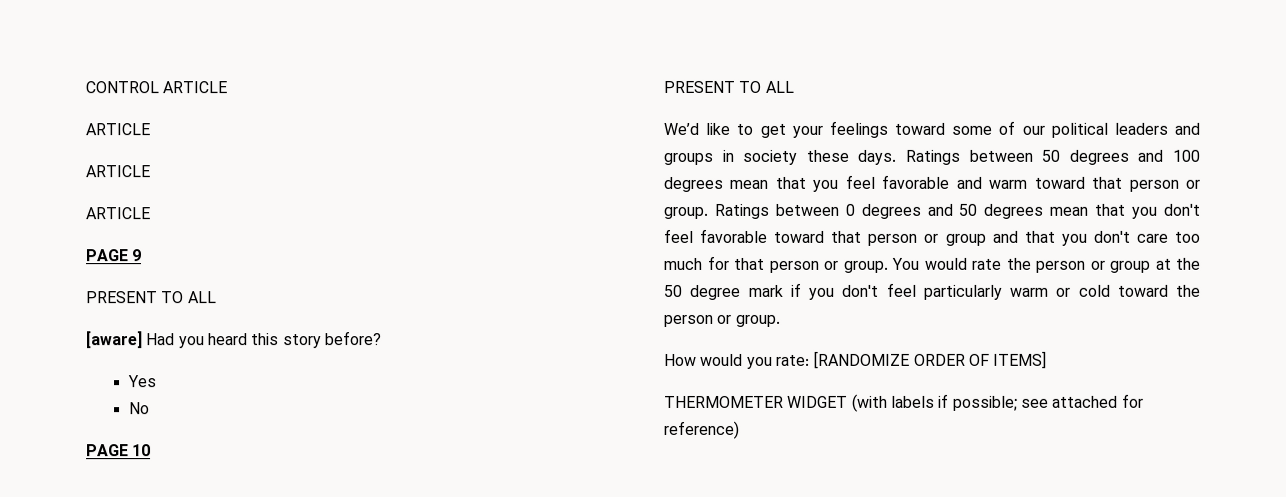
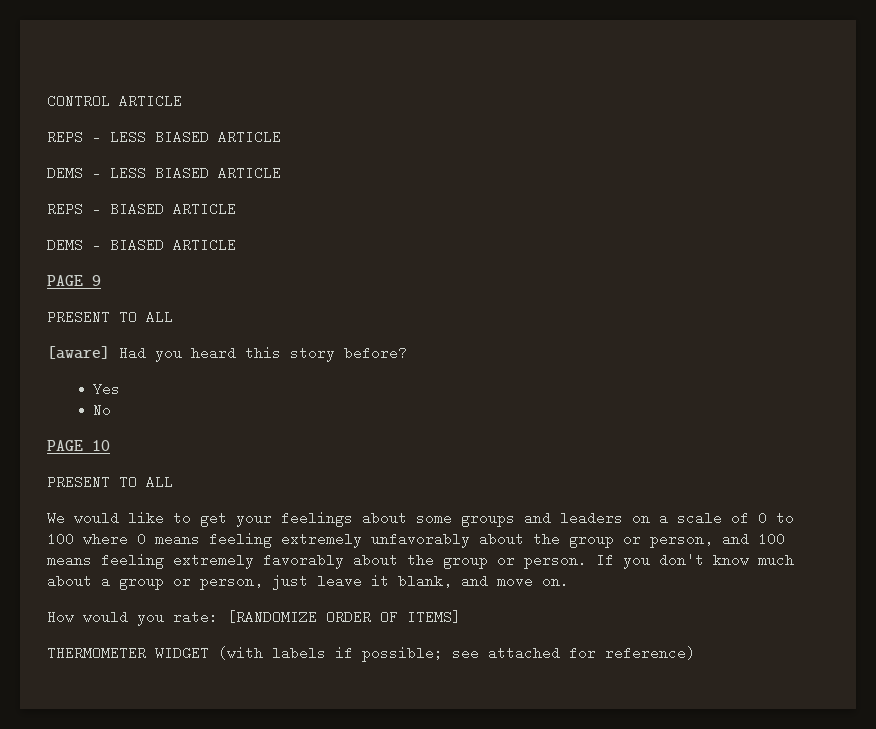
[85,123,150,136] [85,165,150,178] ARTICLE // ARTICLE // -> [47,130,281,144] [47,166,281,180] [47,202,236,216] [47,238,164,252] REPS – LESS BIASED ARTICLE // DEMS – LESS BIASED ARTICLE // REPS – BIASED ARTICLE // DEMS – BIASED
[663,122,699,135] We’d -> [47,511,119,525] We would
[894,120,1200,138] [663,149,1200,165] [663,174,1200,192] [663,203,1201,219] [663,228,1200,246] [664,255,1201,273] [664,282,1201,300] [664,314,781,327] toward some of our political leaders and groups in society these days. Ratings between 50 degrees and 100 degrees mean that you feel favorable and warm toward that person or group. Ratings between 0 degrees and 50 degrees mean that you don't feel favorable toward that person or group and that you don't care too much for that person or group. You would rate the person or group at the 50 degree mark if you don't feel particularly warm or cold toward the person or group. -> [362,511,794,527] [47,532,785,548] [47,553,794,569] [47,574,569,590] about some groups and leaders on a scale of 0 to 100 where 0 means feeling extremely unfavorably about the group or person, and 100 means feeling extremely favorably about the group or person. If you don't know much about a group or person, just leave it blank, and move on.

